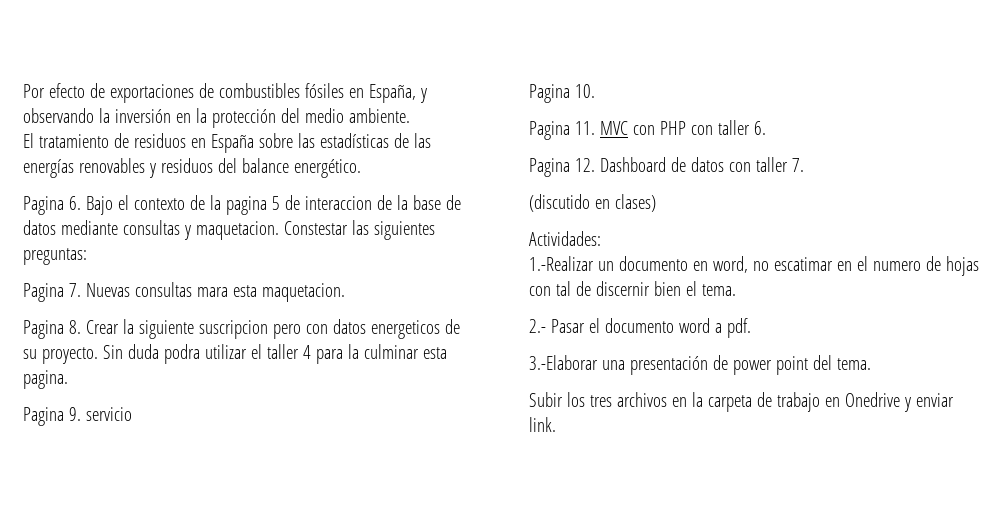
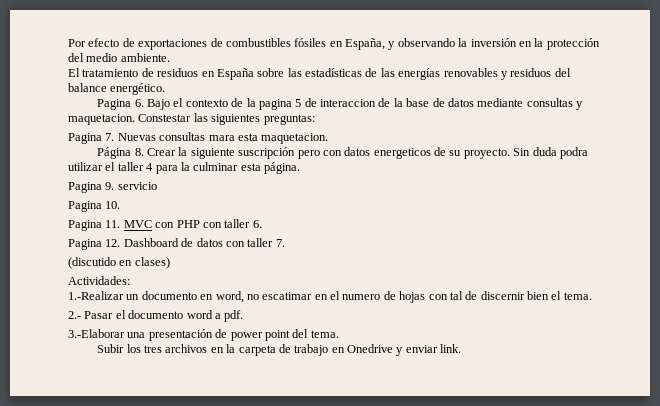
[23,320,64,339] Pagina -> [97,147,132,159] Página
[198,320,268,339] suscripcion -> [238,147,296,159] suscripción
[23,370,68,389] pagina. -> [264,162,300,174] página.

